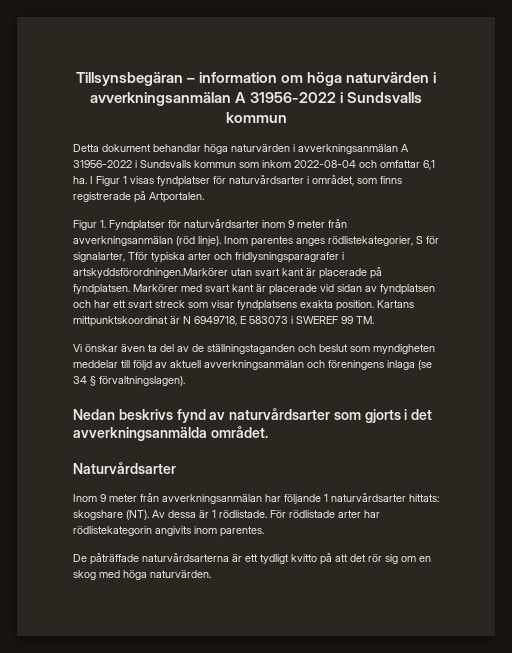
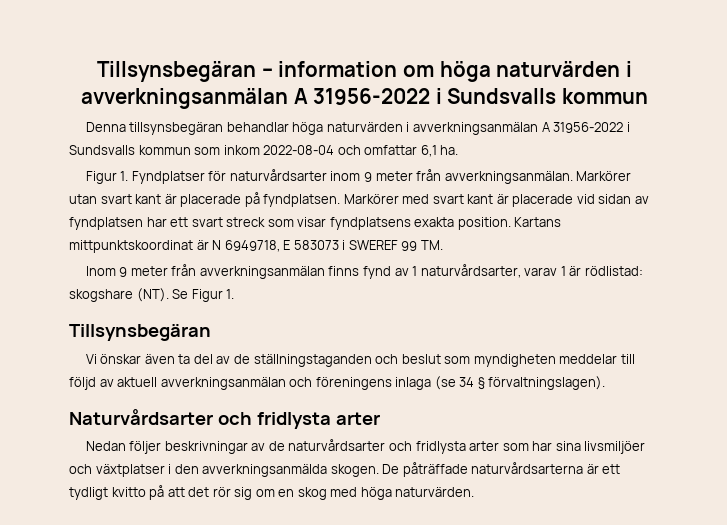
[73,144,151,152] Detta dokument -> [85,122,224,135] Denna tillsynsbegäran
[90,175,402,187] [73,191,204,203] I Figur 1 visas fyndplatser för naturvårdsarter i området, som finns registrerade på Artportalen. -> (459, 150) none
[73,236,439,247] [73,252,344,263] [73,268,228,278] avverkningsanmälan (röd linje). Inom parentes anges rödlistekategorier, S för signalarter, Tför typiska arter och fridlysningsparagrafer i artskyddsförordningen.Markörer -> [444,171,632,184] avverkningsanmälan. Markörer
[73,300,91,308] och -> (143, 223) none
(374, 320) none -> [85,264,643,279] [69,288,235,302] [69,324,211,341] // Inom 9 meter från avverkningsanmälan finns fynd av 1 naturvårdsarter, varav 1 är rödlistad: skogshare (NT). Se Figur 1. // Tillsynsbegäran
[73,408,433,423] [73,426,268,441] [73,462,176,474] [73,493,439,504] [73,510,380,520] [73,526,264,537] Nedan beskrivs fynd av naturvårdsarter som gjorts i det avverkningsanmälda området. // Naturvårdsarter // Inom 9 meter från avverkningsanmälan har följande 1 naturvårdsarter hittats: skogshare (NT). Av dessa är 1 rödlistade. För rödlistade arter har rödlistekategorin angivits inom parentes. // -> [69,409,380,429] [85,439,646,454] [69,464,379,477] Naturvårdsarter och fridlysta arter // Nedan följer beskrivningar av de naturvårdsarter och fridlysta arter som har sina livsmiljöer och växtplatser i den avverkningsanmälda skogen.

